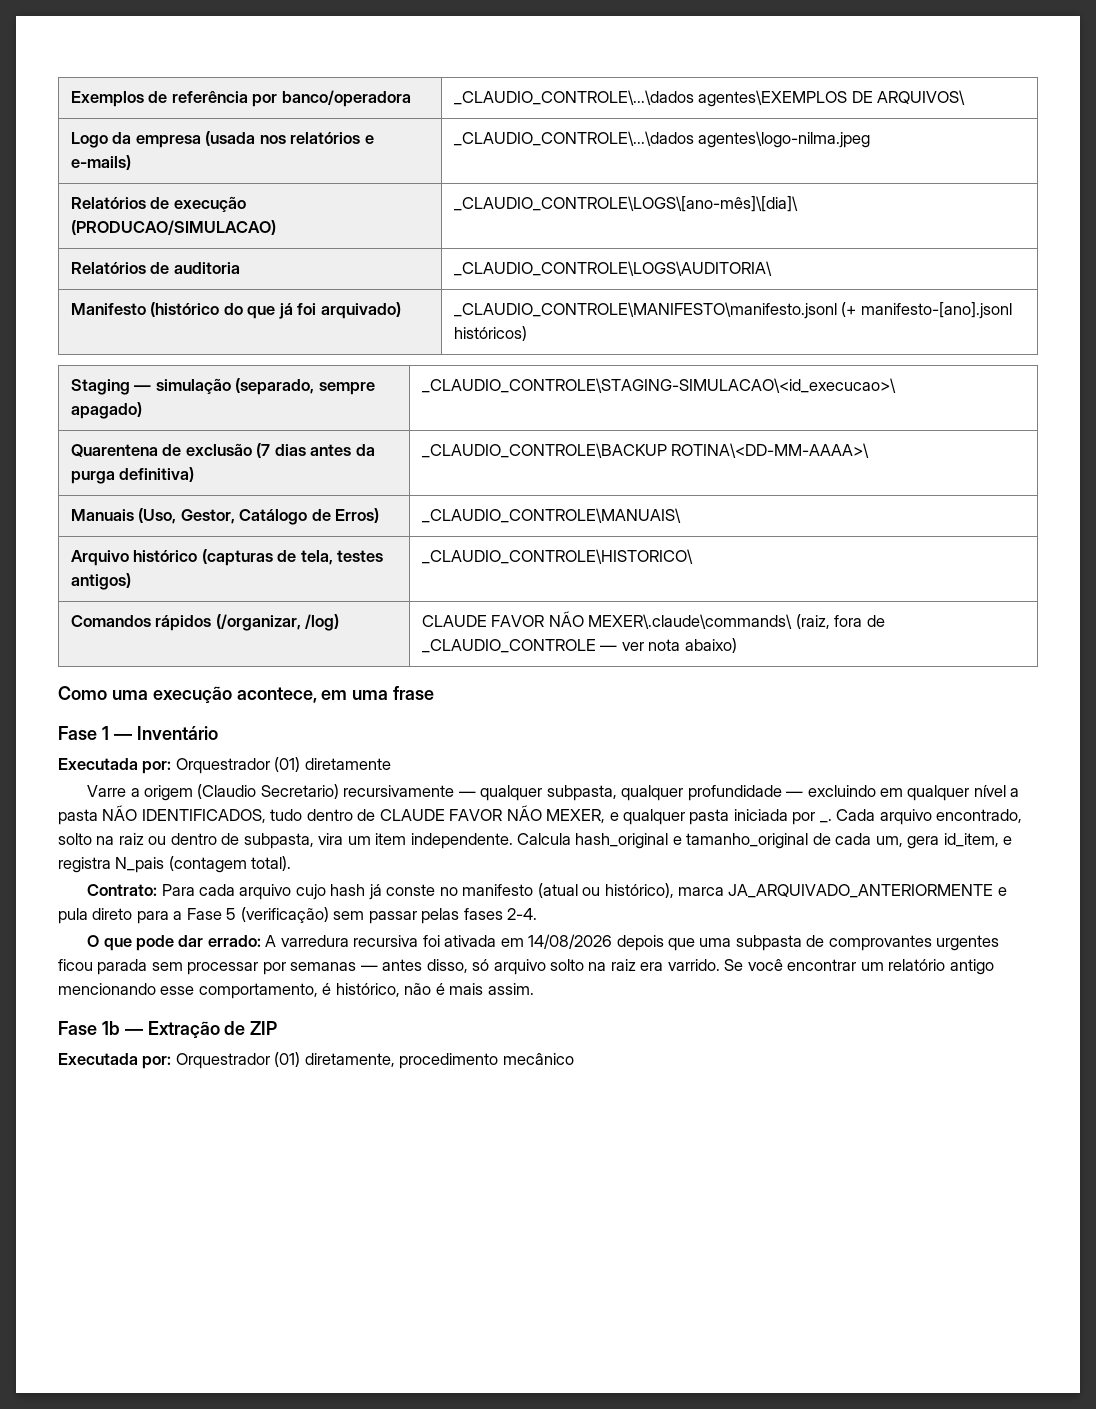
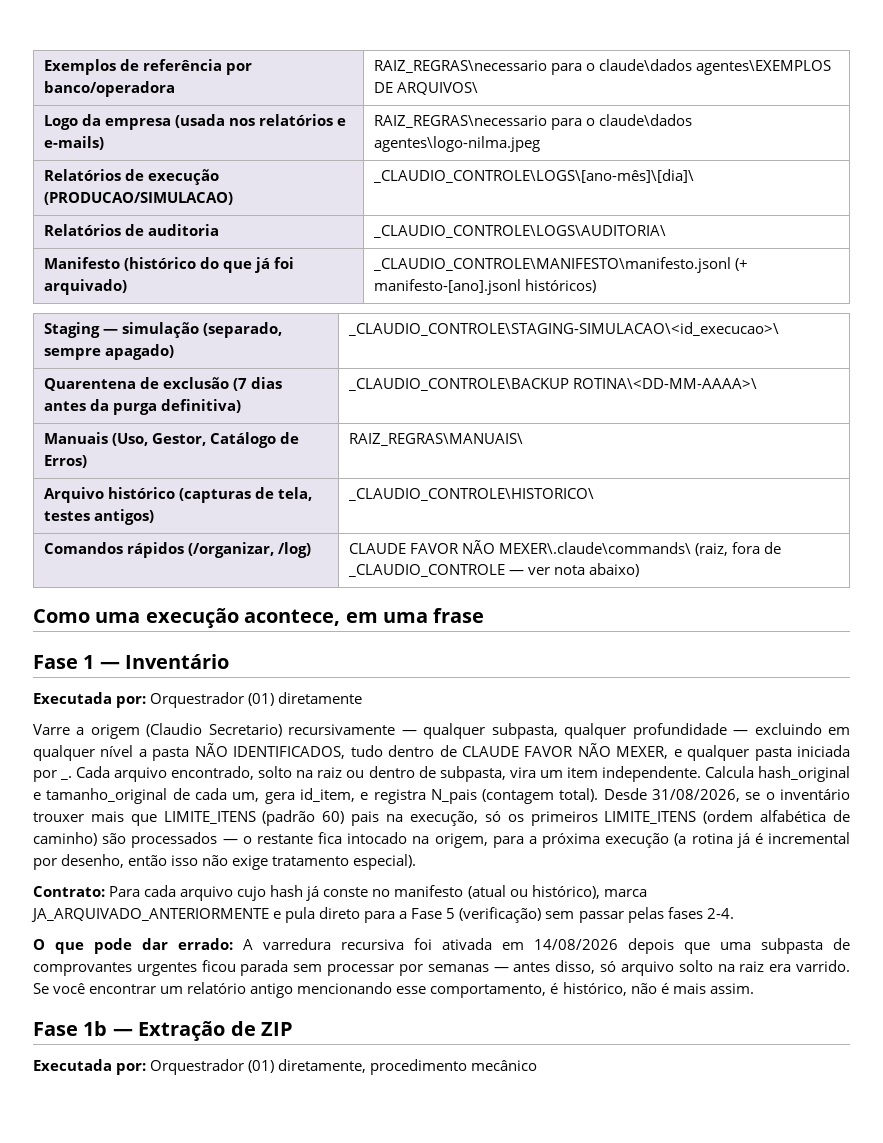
[454,90,695,105] _CLAUDIO_CONTROLE\...\dados -> [373,59,693,75] RAIZ_REGRAS\necessario para o claude\dados
[454,131,695,146] _CLAUDIO_CONTROLE\...\dados -> [373,114,693,130] RAIZ_REGRAS\necessario para o claude\dados
[422,508,682,523] _CLAUDIO_CONTROLE\MANUAIS\ -> [348,433,523,446] RAIZ_REGRAS\MANUAIS\
(292, 863) none -> [603,788,850,802] [33,810,851,826] [33,832,850,848] [33,854,417,870] Desde 31/08/2026, se o inventário trouxer mais que LIMITE_ITENS (padrão 60) pais na execução, só os primeiros LIMITE_ITENS (ordem alfabética de caminho) são processados — o restante fica intocado na origem, para a próxima execução (a rotina já é incremental por desenho, então isso não exige tratamento especial).

